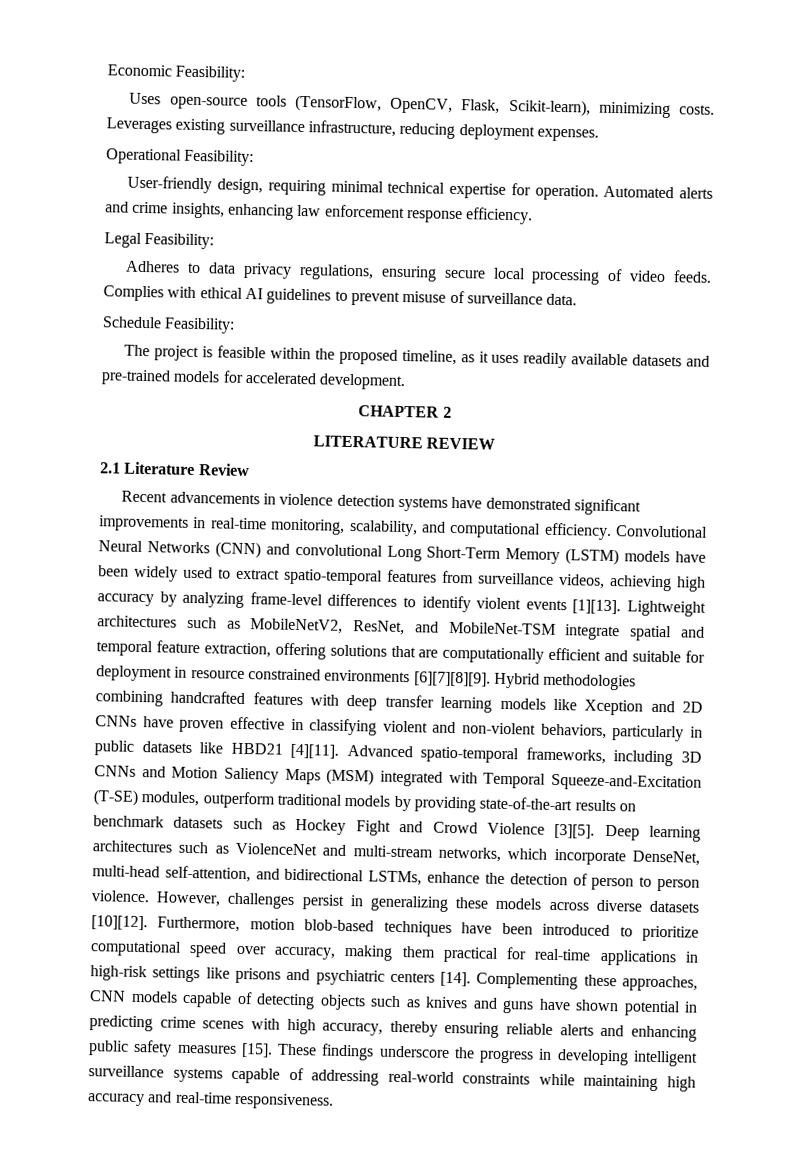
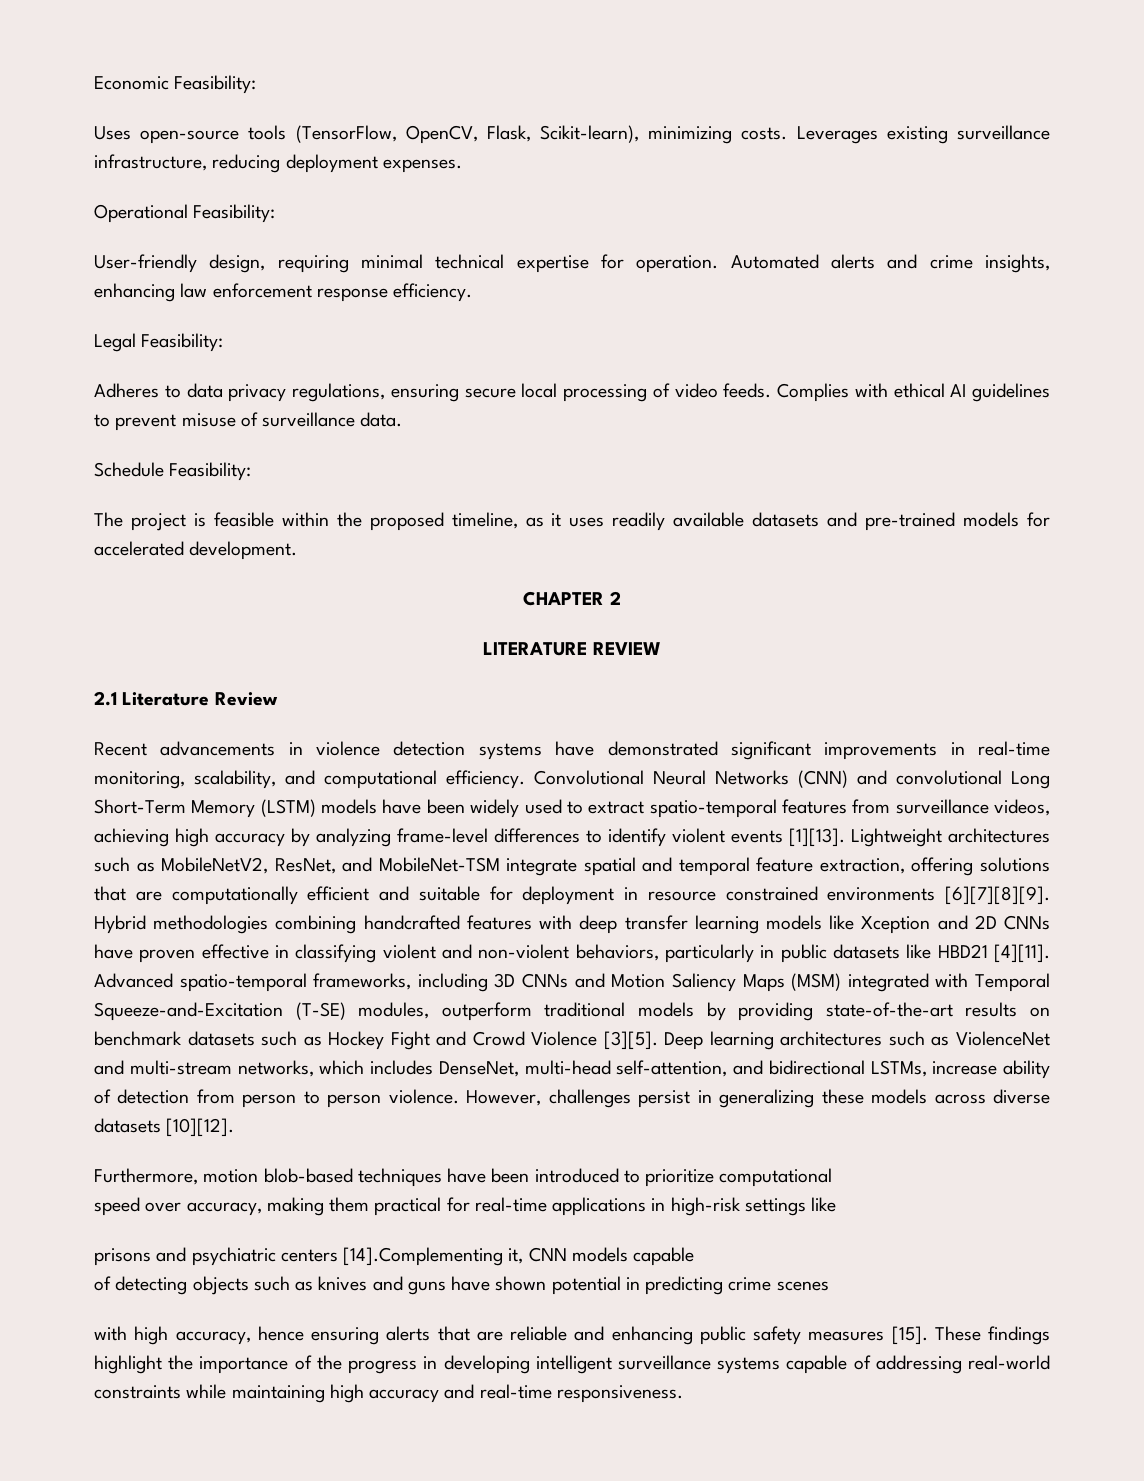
[553,848,626,866] incorporate -> [370,1060,433,1075] includes
[427,871,588,886] enhance the detection of -> [932,1060,1050,1079] [94,1089,235,1104] increase ability of detection from
(148, 923) none -> (235, 1127) //
(182, 948) none -> (833, 1177) //
(230, 973) none -> (837, 1204) //
[440,971,698,992] [14]. Complementing these approaches, -> [343,1247,524,1266] [14].Complementing it,
(232, 999) none -> (695, 1256) //
(245, 1025) none -> (829, 1286) //
[389,1020,594,1038] thereby ensuring reliable alerts -> [257,1326,567,1345] hence ensuring alerts that are reliable
[378,1045,450,1058] underscore -> [94,1355,312,1374] highlight the importance of

